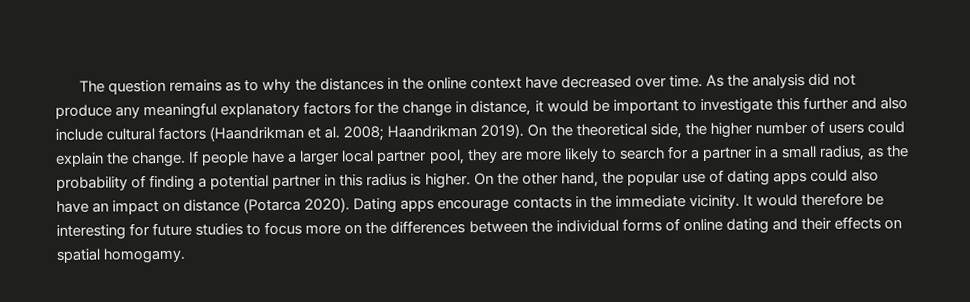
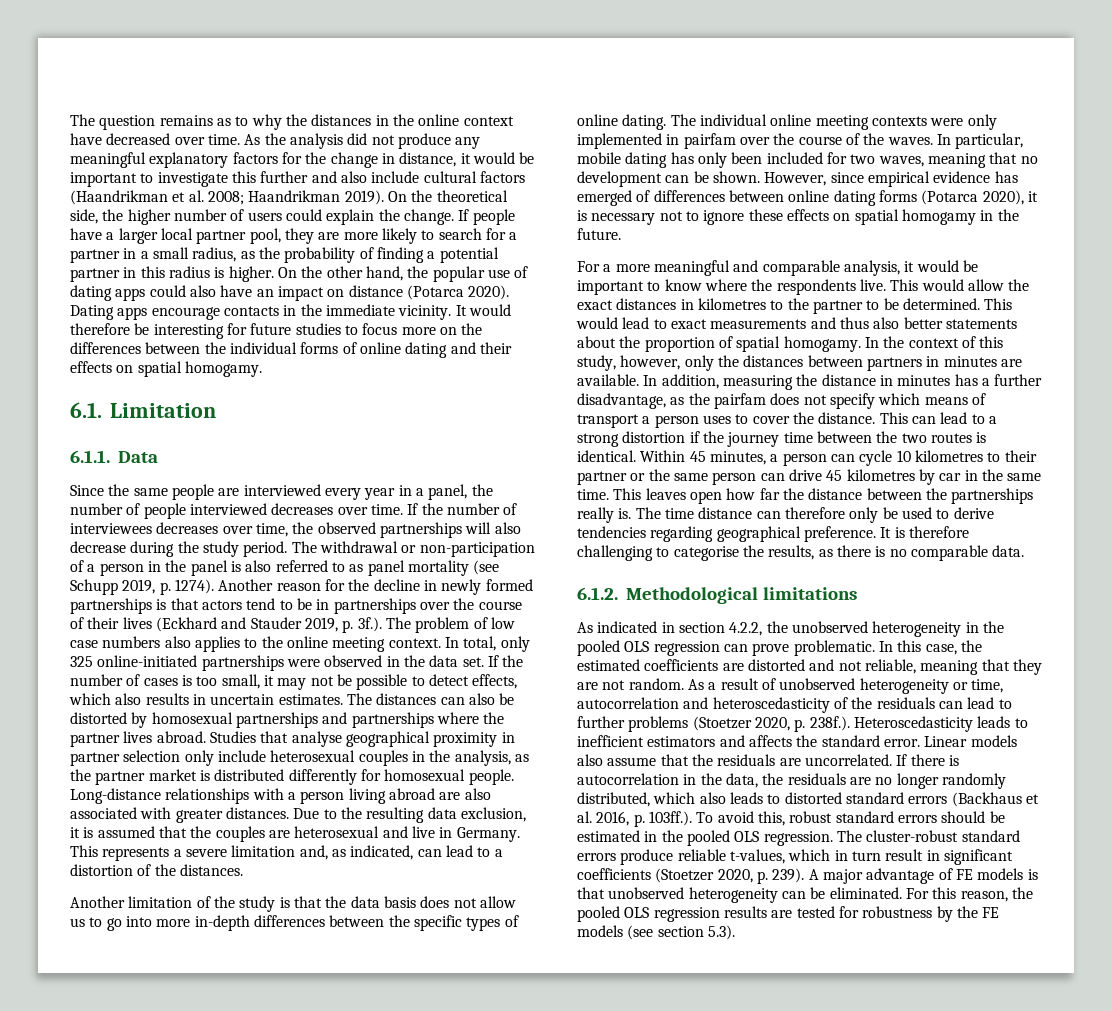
(187, 255) none -> [70,402,216,418] [70,450,158,463] [70,484,493,500] [70,503,518,519] [70,522,521,538] [70,541,535,557] [70,560,500,576] [70,579,533,595] [70,598,522,614] [70,617,515,633] [70,636,530,652] [70,655,524,671] [70,674,518,690] [69,693,515,705] [70,712,505,728] [70,731,515,747] [70,750,529,766] [70,769,514,785] [70,788,491,804] [70,807,526,823] [70,826,520,842] [70,845,503,861] [70,864,243,876] [70,896,516,912] [70,915,519,931] [577,114,997,130] [577,133,1024,149] [577,152,1038,168] [577,171,1018,187] [577,190,1038,206] [577,209,1019,225] [577,228,621,240] [577,260,978,276] [577,279,1030,295] [577,298,1013,314] [576,317,1017,329] [577,336,1004,352] [577,355,1022,371] [577,374,1043,390] [577,393,986,409] [577,412,997,428] [577,431,987,447] [577,450,1037,466] [577,469,1042,485] [577,488,1034,504] [577,507,994,523] [577,526,969,542] [577,545,1025,561] [577,587,857,604] [577,621,1004,637] [577,640,982,656] [577,659,1042,675] [577,678,1004,694] [577,697,1012,713] [577,716,1028,732] [577,735,1017,747] [577,754,959,766] [577,773,1006,789] [577,792,1039,807] [577,811,1005,827] [577,830,1020,846] [577,849,1013,865] [577,868,1038,884] [577,887,1033,903] [577,906,1000,922] [577,925,735,940] // 6.1. Limitation // 6.1.1. Data // Since the same people are interviewed every year in a panel, the number of people interviewed decreases over time. If the number of interviewees decreases over time, the observed partnerships will also decrease during the study period. The withdrawal or non-participation of a person in the panel is also referred to as panel mortality (see Schupp 2019, p. 1274). Another reason for the decline in newly formed partnerships is that actors tend to be in partnerships over the course of their lives (Eckhard and Stauder 2019, p. 3f.). The problem of low case numbers also applies to the online meeting context. In total, only 325 online-initiated partnerships were observed in the data set. If the number of cases is too small, it may not be possible to detect effects, which also results in uncertain estimates. The distances can also be distorted by homosexual partnerships and partnerships where the partner lives abroad. Studies that analyse geographical proximity in partner selection only include heterosexual couples in the analysis, as the partner market is distributed differently for homosexual people. Long-distance relationships with a person living abroad are also associated with greater distances. Due to the resulting data exclusion, it is assumed that the couples are heterosexual and live in Germany. This represents a severe limitation and, as indicated, can lead to a distortion of the distances. // Another limitation of the study is that the data basis does not allow us to go into more in-depth differences between the specific types of online dating. The individual online meeting contexts were only implemented in pairfam over the course of the waves. In particular, mobile dating has only been included for two waves, meaning that no development can be shown. However, since empirical evidence has emerged of differences between online dating forms (Potarca 2020), it is necessary not to ignore these effects on spatial homogamy in the future. // For a more meaningful and comparable analysis, it would be important to know where the respondents live. This would allow the exact distances in kilometres to the partner to be determined. This would lead to exact measurements and thus also better statements about the proportion of spatial homogamy. In the context of this study, however, only the distances between partners in minutes are available. In addition, measuring the distance in minutes has a further disadvantage, as the pairfam does not specify which means of transport a person uses to cover the distance. This can lead to a strong distortion if the journey time between the two routes is identical. Within 45 minutes, a person can cycle 10 kilometres to their partner or the same person can drive 45 kilometres by car in the same time. This leaves open how far the distance between the partnerships really is. The time distance can therefore only be used to derive tendencies regarding geographical preference. It is therefore challenging to categorise the results, as there is no comparable data. // 6.1.2. Methodological limitations // As indicated in section 4.2.2, the unobserved heterogeneity in the pooled OLS regression can prove problematic. In this case, the estimated coefficients are distorted and not reliable, meaning that they are not random. As a result of unobserved heterogeneity or time, autocorrelation and heteroscedasticity of the residuals can lead to further problems (Stoetzer 2020, p. 238f.). Heteroscedasticity leads to inefficient estimators and affects the standard error. Linear models also assume that the residuals are uncorrelated. If there is autocorrelation in the data, the residuals are no longer randomly distributed, which also leads to distorted standard errors (Backhaus et al. 2016, p. 103ff.). To avoid this, robust standard errors should be estimated in the pooled OLS regression. The cluster-robust standard errors produce reliable t-values, which in turn result in significant coefficients (Stoetzer 2020, p. 239). A major advantage of FE models is that unobserved heterogeneity can be eliminated. For this reason, the pooled OLS regression results are tested for robustness by the FE models (see section 5.3).

